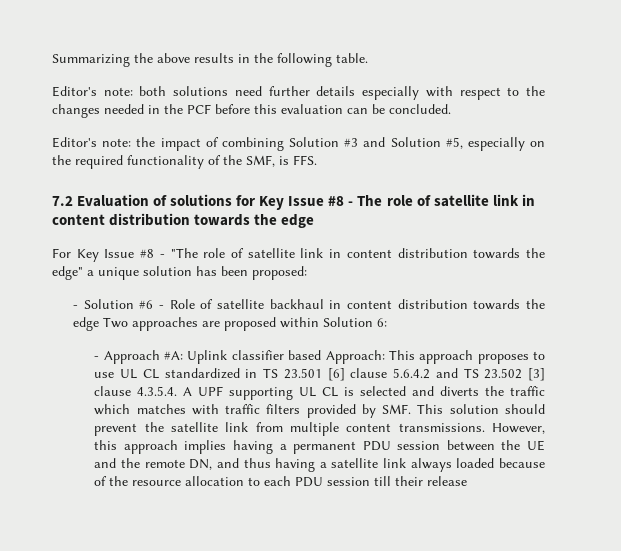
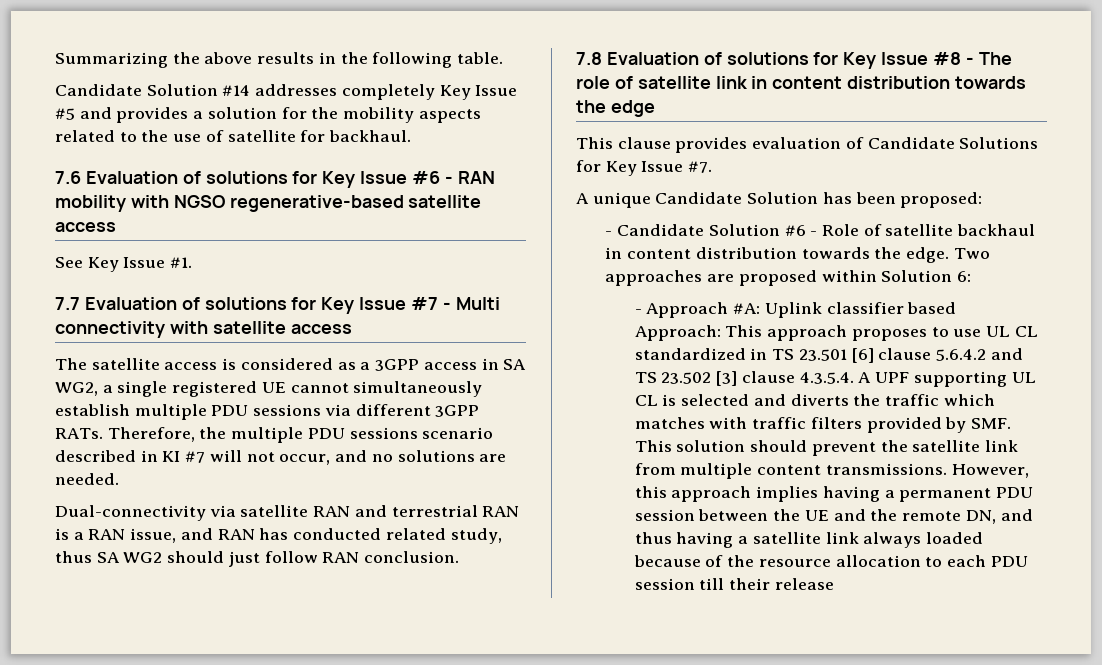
[52,86,546,100] [52,104,451,118] [52,137,546,151] [52,155,317,169] [52,196,73,206] Editor's note: both solutions need further details especially with respect to the changes needed in the PCF before this evaluation can be concluded. // Editor's note: the impact of combining Solution #3 and Solution #5, especially on the required functionality of the SMF, is FFS. // 7.2 -> [55,84,518,100] [55,107,481,123] [55,130,412,142] [55,171,495,188] [55,195,482,212] [55,222,116,232] [55,257,193,272] [55,297,500,314] [55,321,352,338] [55,358,527,371] [55,381,483,397] [55,404,480,420] [55,427,494,443] [55,450,507,465] [55,473,119,485] [55,505,520,521] [55,528,502,544] [55,551,460,567] [576,52,602,65] Candidate Solution #14 addresses completely Key Issue #5 and provides a solution for the mobility aspects related to the use of satellite for backhaul. // 7.6 Evaluation of solutions for Key Issue #6 - RAN mobility with NGSO regenerative-based satellite access // See Key Issue #1. // 7.7 Evaluation of solutions for Key Issue #7 - Multi connectivity with satellite access // The satellite access is considered as a 3GPP access in SA WG2, a single registered UE cannot simultaneously establish multiple PDU sessions via different 3GPP RATs. Therefore, the multiple PDU sessions scenario described in KI #7 will not occur, and no solutions are needed. // Dual-connectivity via satellite RAN and terrestrial RAN is a RAN issue, and RAN has conducted related study, thus SA WG2 should just follow RAN conclusion. // 7.8
[52,248,545,262] [52,266,192,280] For Key Issue #8 - "The role of satellite link in content distribution towards the edge" a unique solution -> [576,137,1039,153] [576,160,713,176] [576,192,819,208] This clause provides evaluation of Candidate Solutions for Key Issue #7. // A unique Candidate Solution
(79, 307) none -> [617,224,705,236] Candidate
[73,317,100,331] edge -> [905,247,949,263] edge.

